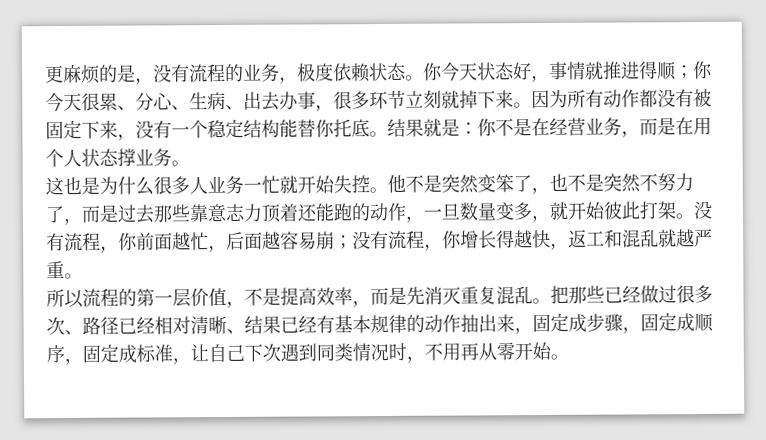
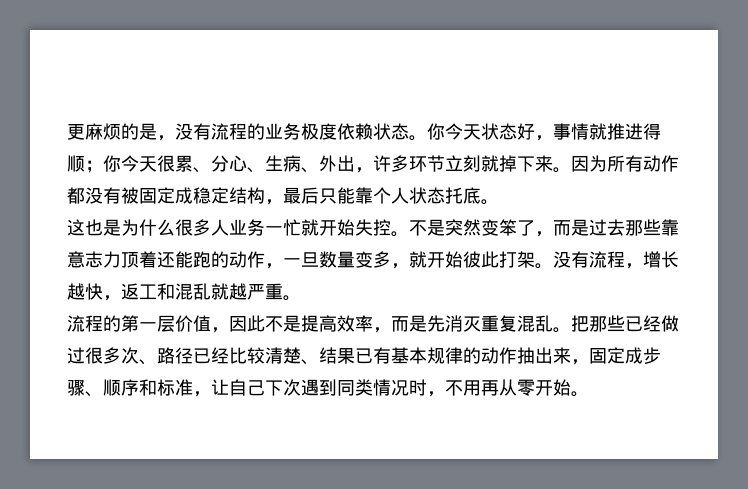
[279,76,298,84] ， -> (301, 131) none
[243,91,352,112] 出去办事，很 -> [319,155,391,173] 外出，许
[81,116,712,141] 下来，没有一个稳定结构能替你托底。结果就是：你不是在经营业务，而是在用 -> [175,187,373,205] 成稳定结构，最后只能靠
[117,148,172,167] 撑业务 -> [445,187,481,204] 托底
[387,174,406,193] 他 -> (409, 234) none
[549,173,694,193] [45,206,83,226] 也不是突然不努力了， -> (553, 234) none
[118,230,515,253] 你前面越忙，后面越容易崩；没有流程，你增长得 -> [643,251,679,268] 增长
[46,289,84,309] 所以 -> (301, 298) none
(245, 304) none -> [229,315,265,332] 因此
[154,315,227,335] 相对清晰 -> [229,347,301,364] 比较清楚
[298,315,317,333] 经 -> (373, 356) none
[622,312,714,334] [46,343,137,366] ，固定成顺序，固定成 -> [85,379,157,397] 、顺序和

